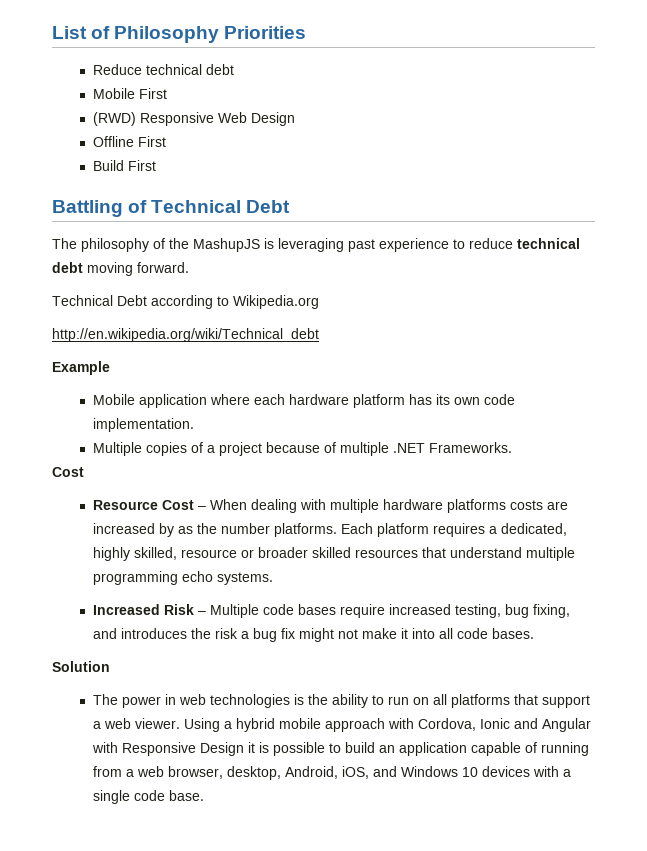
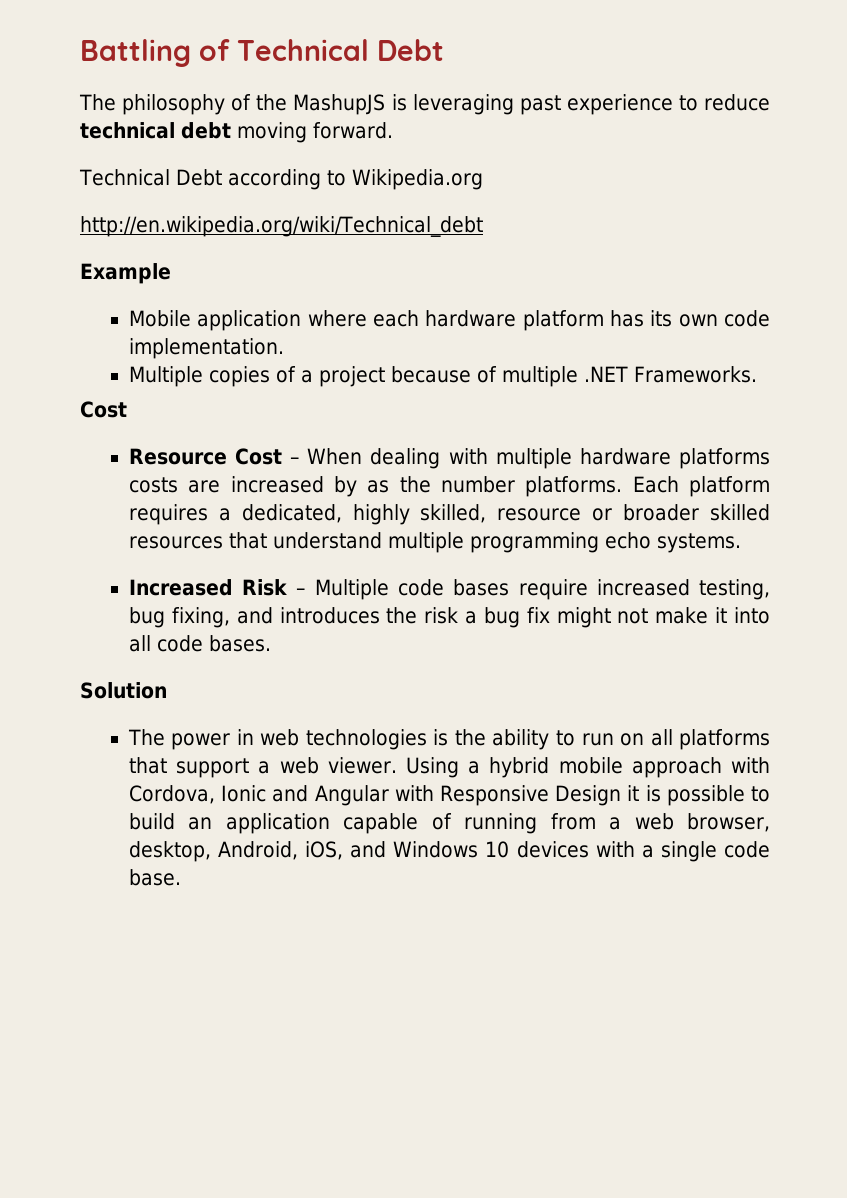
[52,26,307,43] [92,64,234,75] [92,88,167,99] [92,112,295,126] [92,136,166,147] [92,160,156,171] List of Philosophy Priorities // Reduce technical debt // Mobile First // (RWD) Responsive Web Design // Offline First // Build First // -> (80, 53) none

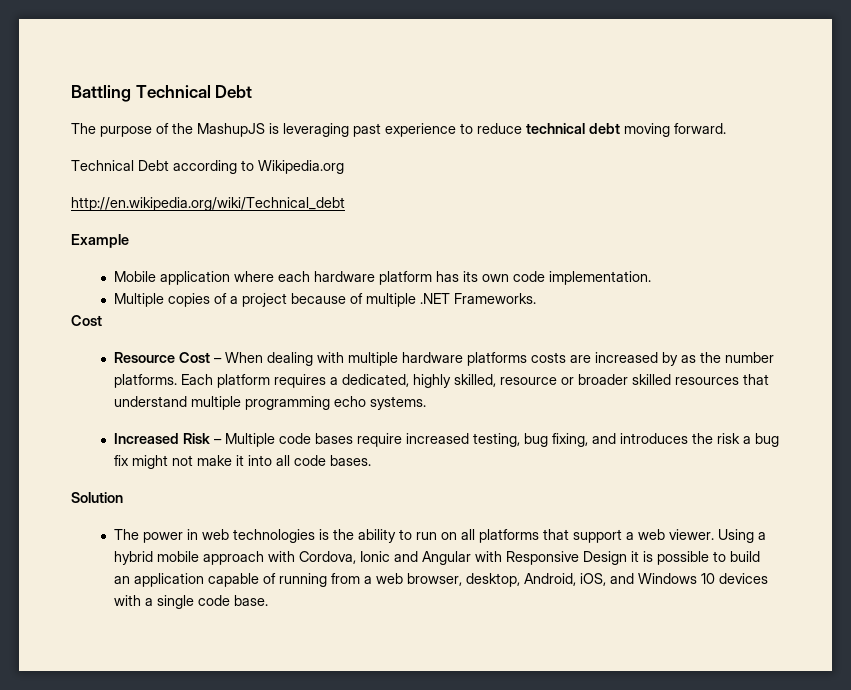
[199,39,230,61] of -> (131, 93) none
[122,94,226,115] philosophy -> [100,126,152,137] purpose

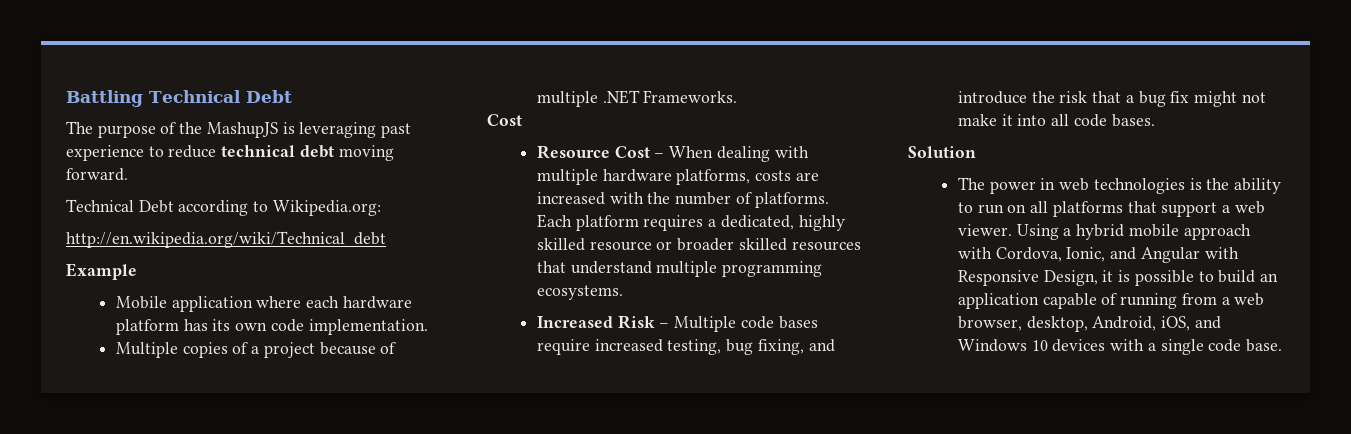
[258,160,344,174] Wikipedia.org -> [272,200,381,216] Wikipedia.org:
[467,352,528,366] platforms -> [676,169,751,185] platforms,
[662,352,697,366] by as -> [609,192,644,204] with
(775, 357) none -> [735,192,752,204] of
[454,374,497,387] skilled, -> [537,238,586,251] skilled
[334,396,427,410] echo systems. -> [537,285,624,300] ecosystems.
[620,433,689,444] introduces -> [958,91,1028,104] introduce
(741, 438) none -> [1092,91,1122,103] that
[360,551,391,562] Ionic -> [1066,247,1106,262] Ionic,
[583,551,628,565] Design -> [1043,270,1098,286] Design,

